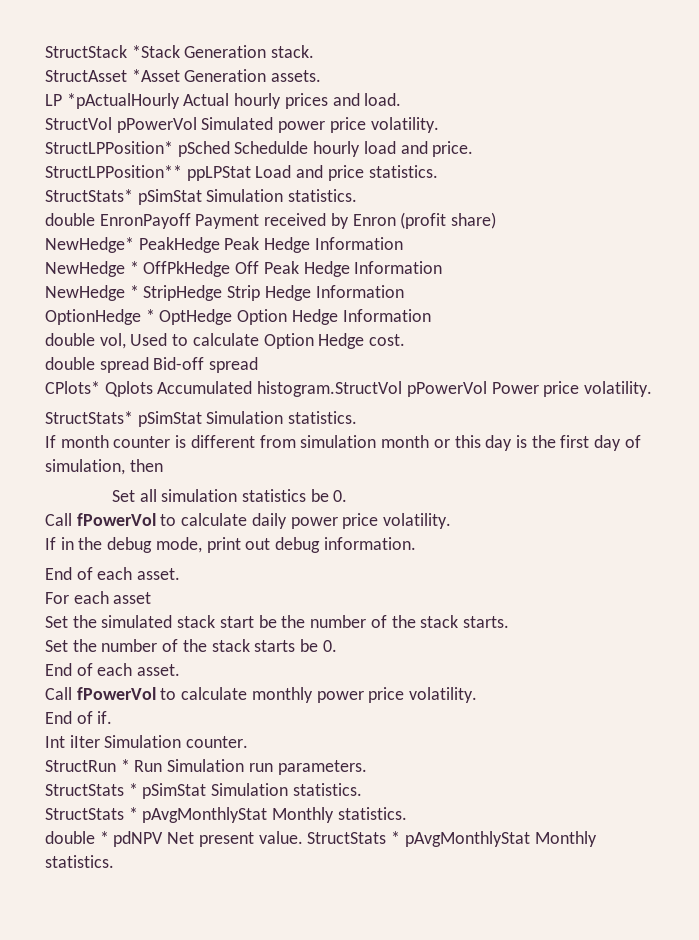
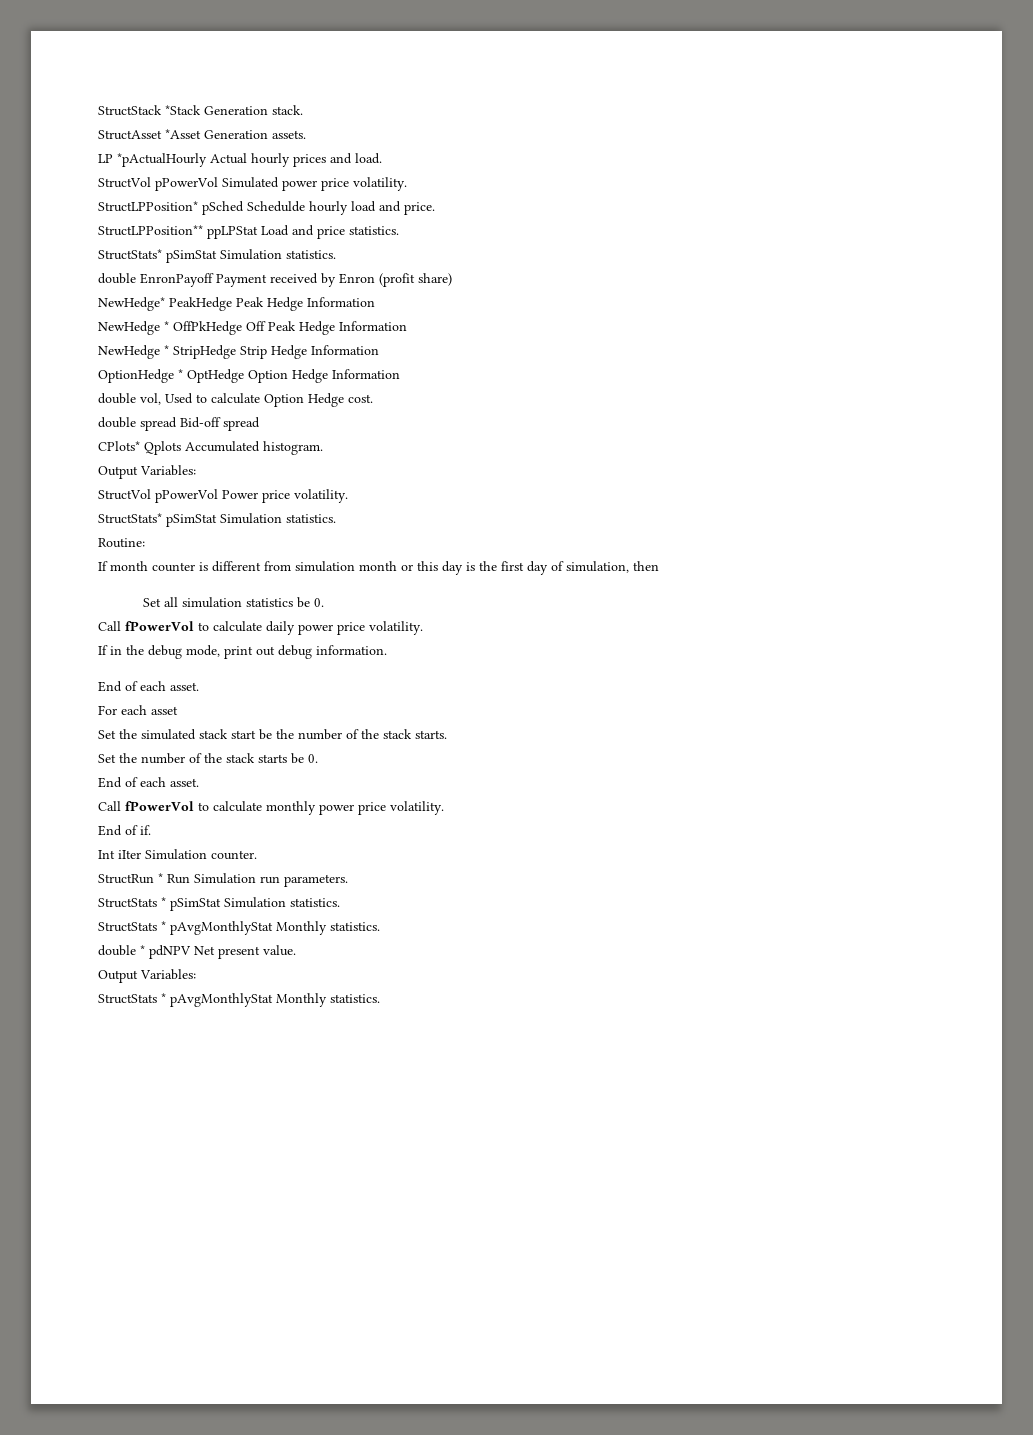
[257,381,403,397] histogram.StructVol -> [263,441,323,455] [98,465,196,479] [98,489,151,500] histogram. // Output Variables: // StructVol
(358, 417) none -> [98,538,145,548] // Routine:
(303, 837) none -> [98,969,196,983] // Output Variables: //

